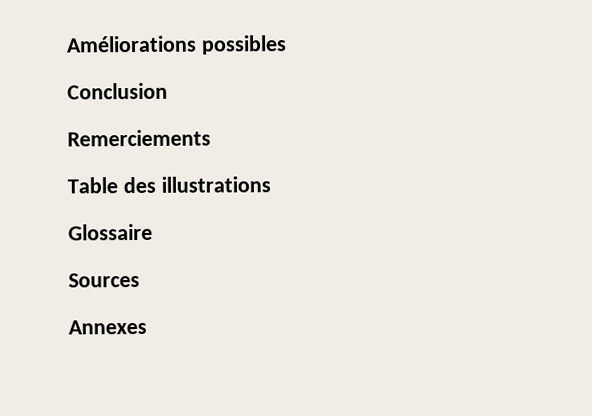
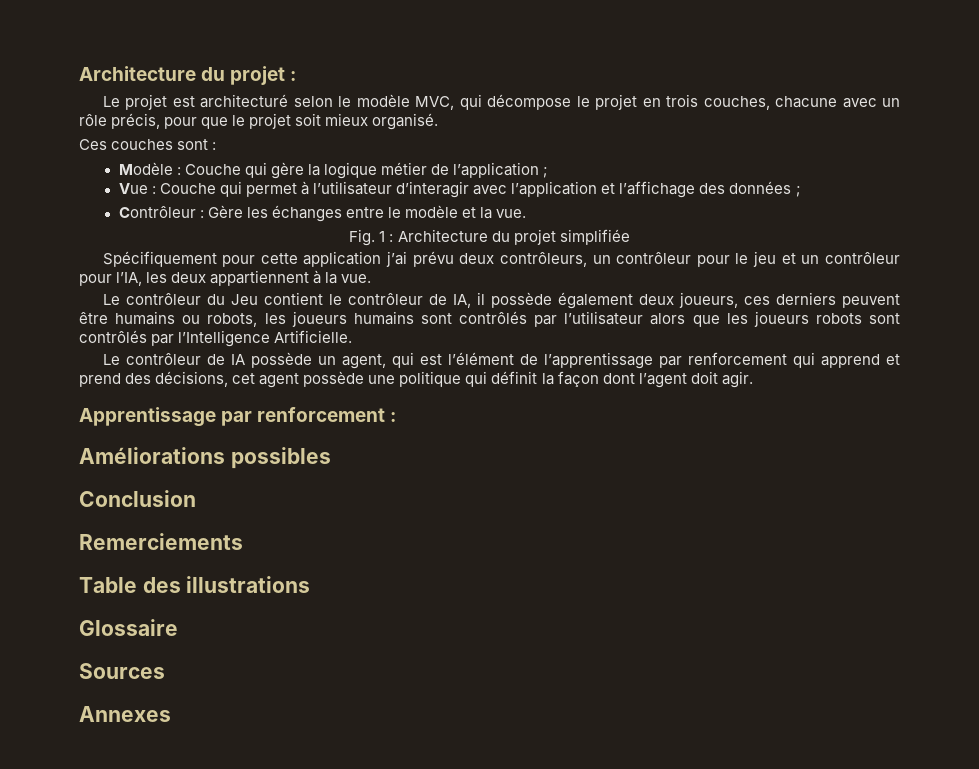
(66, 44) none -> [79,66,297,85] [102,94,901,110] [79,113,439,130] [79,139,217,150] [118,162,549,179] [118,181,801,198] [118,205,527,222] [349,229,630,246] [102,251,900,267] [79,270,372,286] [102,292,900,309] [79,311,900,327] [79,330,353,347] [102,352,900,369] [79,371,753,388] [79,407,397,427] Architecture du projet : // Le projet est architecturé selon le modèle MVC, qui décompose le projet en trois couches, chacune avec un rôle précis, pour que le projet soit mieux organisé. // Ces couches sont : // Modèle : Couche qui gère la logique métier de l’application ; // Vue : Couche qui permet à l’utilisateur d’interagir avec l’application et l’affichage des données ; // Contrôleur : Gère les échanges entre le modèle et la vue. // Fig. 1 : Architecture du projet simplifiée // Spécifiquement pour cette application j’ai prévu deux contrôleurs, un contrôleur pour le jeu et un contrôleur pour l’IA, les deux appartiennent à la vue. // Le contrôleur du Jeu contient le contrôleur de IA, il possède également deux joueurs, ces derniers peuvent être humains ou robots, les joueurs humains sont contrôlés par l’utilisateur alors que les joueurs robots sont contrôlés par l’Intelligence Artificielle. // Le contrôleur de IA possède un agent, qui est l’élément de l’apprentissage par renforcement qui apprend et prend des décisions, cet agent possède une politique qui définit la façon dont l’agent doit agir. // Apprentissage par renforcement : //

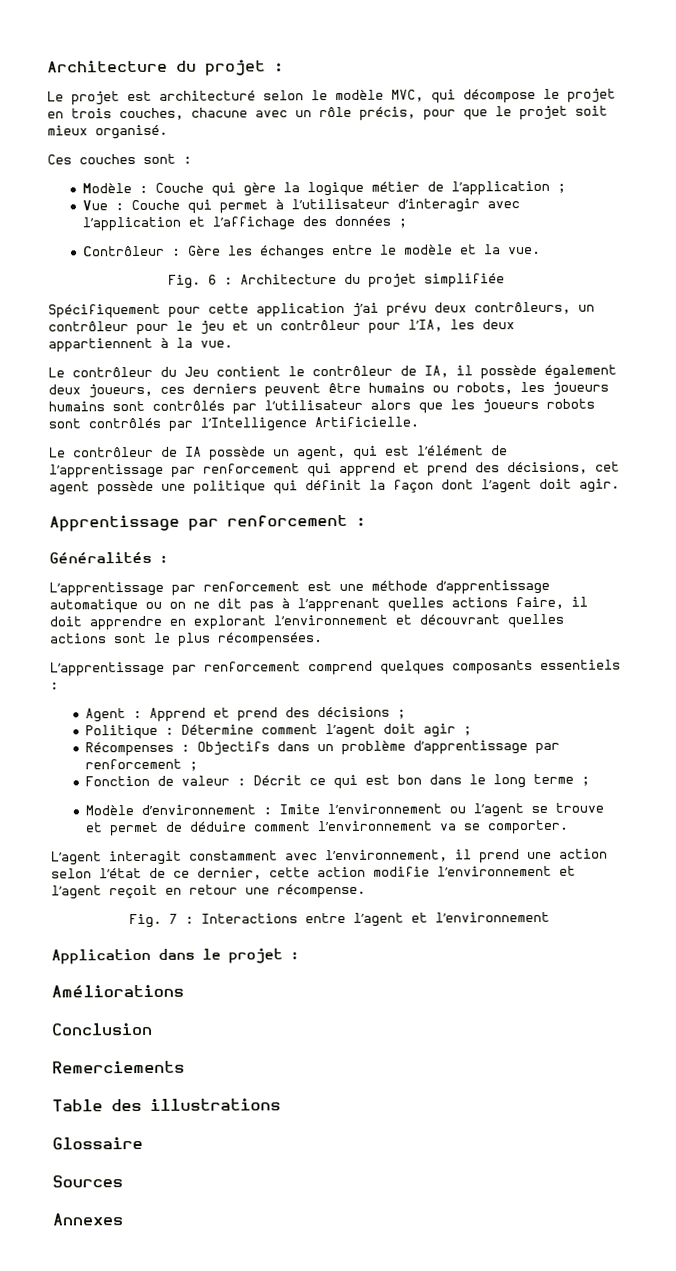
[379,231,386,242] 1 -> [208,274,217,285] 6
(397, 417) none -> [49,551,168,564] [49,579,550,597] [49,596,588,614] [49,613,564,631] [49,632,323,647] [50,659,621,677] [50,682,59,690] [84,706,406,723] [84,723,472,740] [84,740,560,757] [84,758,198,771] [84,773,590,790] [84,802,604,818] [84,819,569,837] [51,848,608,866] [51,865,576,880] [51,883,366,900] [129,911,550,929] [51,948,299,965] // Généralités : // L’apprentissage par renforcement est une méthode d’apprentissage automatique ou on ne dit pas à l’apprenant quelles actions faire, il doit apprendre en explorant l’environnement et découvrant quelles actions sont le plus récompensées. // L’apprentissage par renforcement comprend quelques composants essentiels : // Agent : Apprend et prend des décisions ; // Politique : Détermine comment l’agent doit agir ; // Récompenses : Objectifs dans un problème d’apprentissage par renforcement ; // Fonction de valeur : Décrit ce qui est bon dans le long terme ; // Modèle d’environnement : Imite l’environnement ou l’agent se trouve et permet de déduire comment l’environnement va se comporter. // L’agent interagit constamment avec l’environnement, il prend une action selon l’état de ce dernier, cette action modifie l’environnement et l’agent reçoit en retour une récompense. // Fig. 7 : Interactions entre l’agent et l’environnement // Application dans le projet :
[230,447,331,469] possibles -> (184, 991) none

